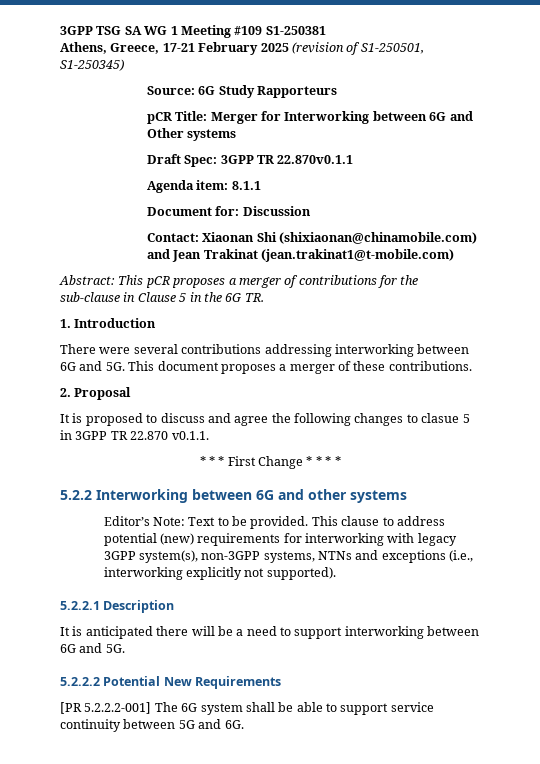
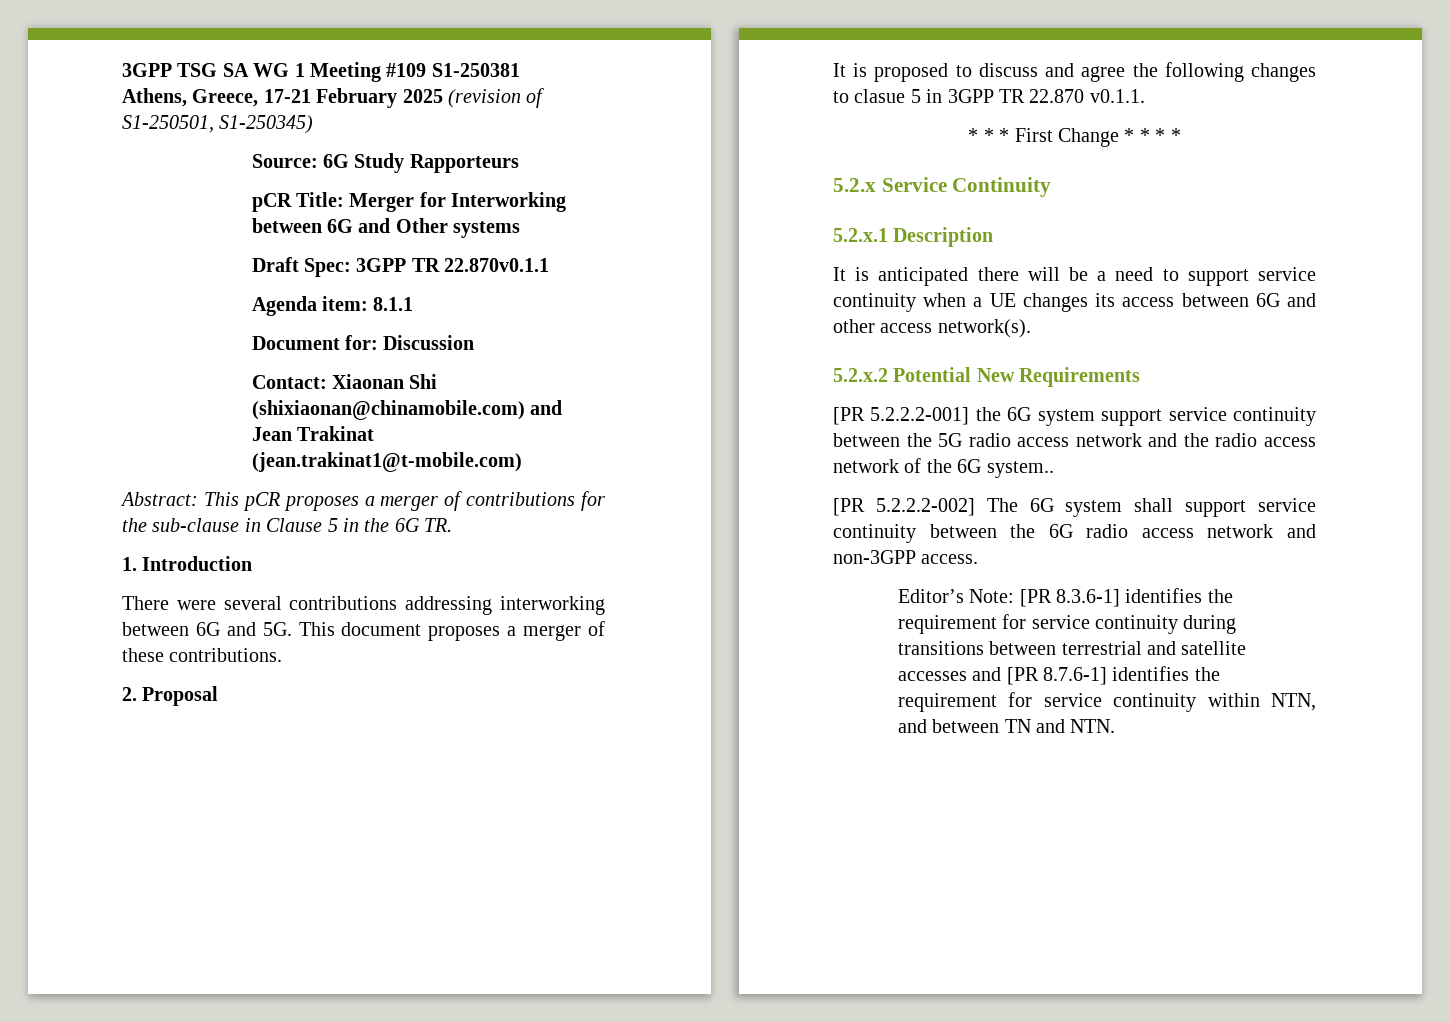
[60,489,407,503] [103,516,445,529] [103,533,457,546] [103,550,474,563] [103,567,336,580] [60,601,100,610] 5.2.2 Interworking between 6G and other systems // Editor’s Note: Text to be provided. This clause to address potential (new) requirements for interworking with legacy 3GPP system(s), non-3GPP systems, NTNs and exceptions (i.e., interworking explicitly not supported). // 5.2.2.1 -> [833,177,1052,197] [833,228,888,242] 5.2.x Service Continuity // 5.2.x.1
[344,626,480,639] [60,643,125,653] [60,677,100,686] interworking between 6G and 5G. // 5.2.2.2 -> [1258,267,1316,281] [833,293,1316,312] [833,319,1031,338] [833,368,888,382] service continuity when a UE changes its access between 6G and other access network(s). // 5.2.x.2
(152, 708) none -> [975,407,1316,426] [833,433,1316,447] [833,458,1054,478] [833,498,975,516] the 6G system support service continuity between the 5G radio access network and the radio access network of the 6G system.. // [PR 5.2.2.2-002]
[278,702,434,715] [60,719,244,732] be able to support service continuity between 5G and 6G. -> [1185,498,1316,517] [833,524,1316,543] [833,550,979,564] [897,588,1233,607] [897,614,1237,634] [897,641,1247,655] [897,666,1220,685] [897,692,1316,712] [897,719,1116,733] support service continuity between the 6G radio access network and non-3GPP access. // Editor’s Note: [PR 8.3.6-1] identifies the requirement for service continuity during transitions between terrestrial and satellite accesses and [PR 8.7.6-1] identifies the requirement for service continuity within NTN, and between TN and NTN.

